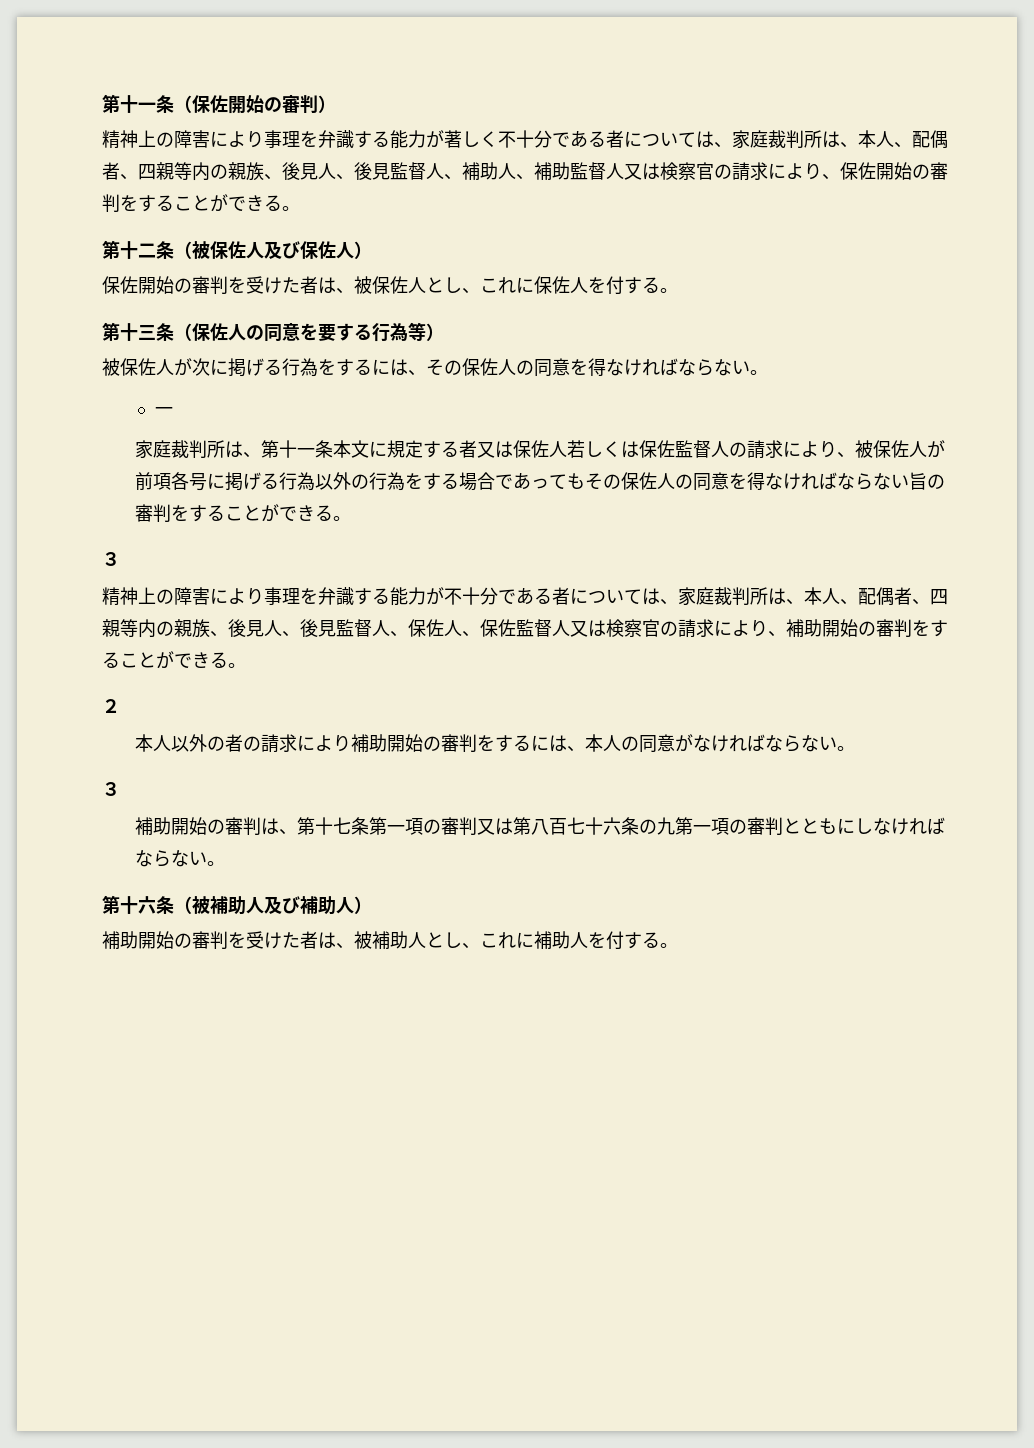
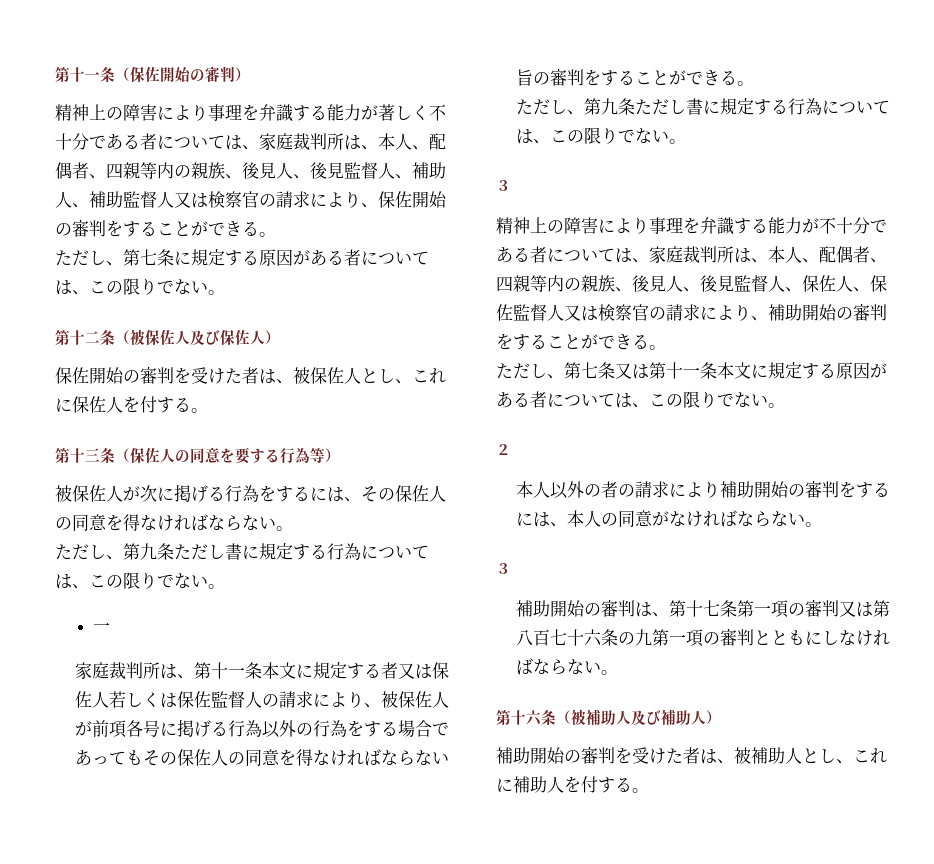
(300, 208) none -> [55,249,429,266] [55,278,225,295] // ただし、第七条に規定する原因がある者については、この限りでない。
(768, 372) none -> [55,543,429,560] [55,572,225,589] // ただし、第九条ただし書に規定する行為については、この限りでない。
(351, 518) none -> [515,98,890,115] [515,127,686,144] // ただし、第九条ただし書に規定する行為については、この限りでない。
(246, 665) none -> [496,362,887,379] [496,391,785,408] // ただし、第七条又は第十一条本文に規定する原因がある者については、この限りでない。

